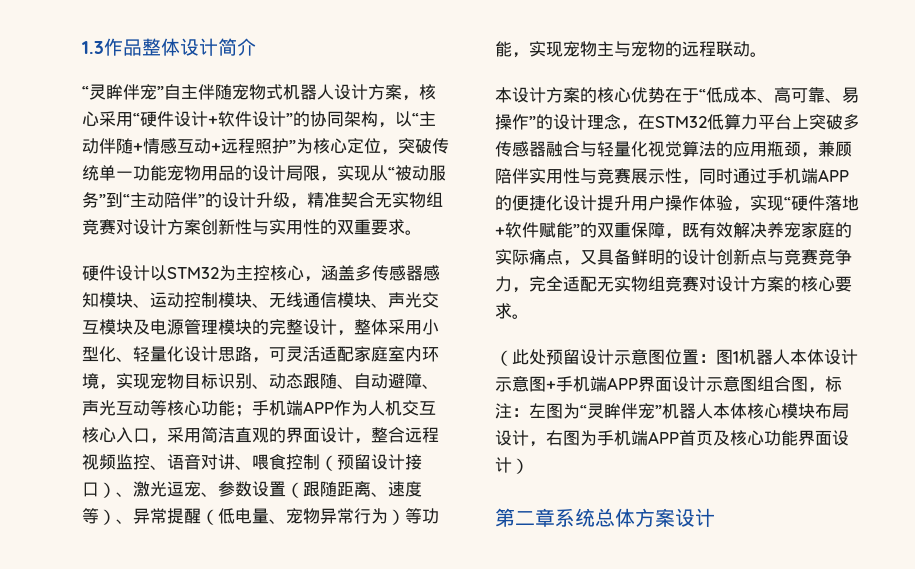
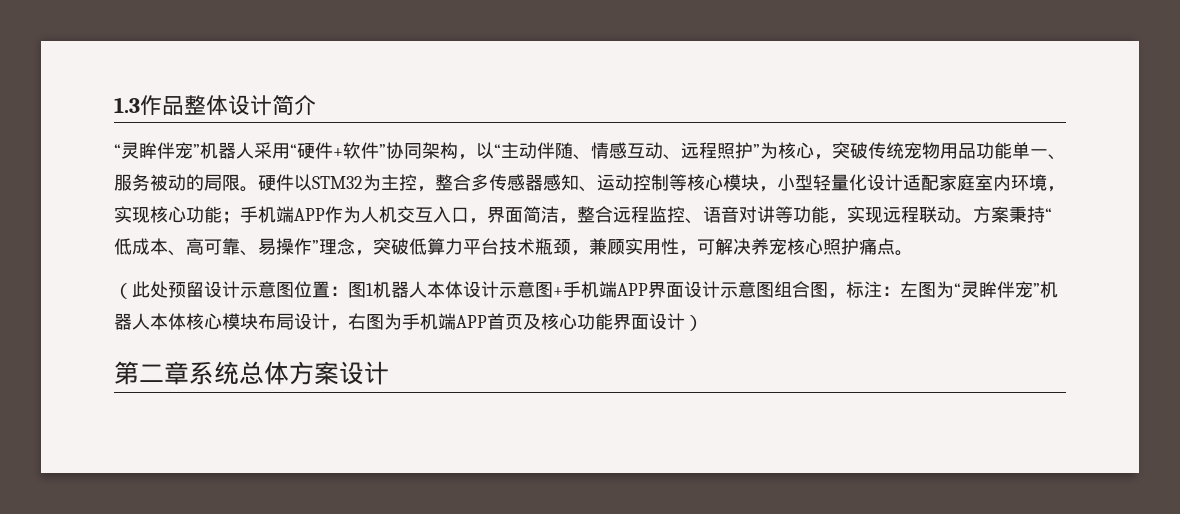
[164,84,436,101] [82,111,99,127] 自主伴随宠物式机器人设计方案，核心 -> [200,142,254,159] 机器人
[174,111,310,127] 设计+软件设计”的 -> [333,142,386,159] +软件”
[133,143,143,152] + -> [573,154,591,160] 、
[211,143,221,152] + -> [663,154,681,160] 、
[347,138,381,154] 定位 -> (814, 150) none
[99,165,446,182] [82,192,443,209] [82,219,422,235] [82,265,150,281] 单一功能宠物用品的设计局限，实现从“被动服务”到“主动陪伴”的设计升级，精准契合无实物组竞赛对设计方案创新性与实用性的双重要求。 // 硬件设计 -> [904,142,1066,160] [114,174,294,192] 宠物用品功能单一、服务被动的局限。硬件
[270,265,355,282] 核心，涵盖 -> [417,174,471,192] ，整合
[99,292,133,308] 模块 -> (579, 182) none
[218,292,439,308] [82,319,439,336] [82,346,320,363] 模块、无线通信模块、声光交互模块及电源管理模块的完整设计，整体采用小型化、轻量化设计思路，可灵活 -> [669,174,903,192] 等核心模块，小型轻量化设计
[150,373,439,389] [82,400,167,416] 宠物目标识别、动态跟随、自动避障、声光互动等 -> (150, 215) none
[82,427,354,444] 核心入口，采用简洁直观的界面设计 -> [433,206,559,224] 入口，界面简洁
[82,454,116,470] 视频 -> (649, 214) none
[235,454,422,471] [82,481,422,498] [82,508,439,525] [495,41,767,58] [495,87,699,103] 、喂食控制（预留设计接口）、激光逗宠、参数设置（跟随距离、速度等）、异常提醒（低电量、宠物异常行为）等功能，实现宠物主与宠物的远程联动。 // 本设计方案的核心优势在于 -> [775,206,1045,224] 等功能，实现远程联动。方案秉持
[536,114,860,131] [495,141,852,158] [495,168,849,185] [495,195,859,212] [495,222,852,239] [495,249,852,266] [495,276,852,293] [495,303,512,319] 的设计理念，在STM32低算力平台上突破多传感器融合与轻量化视觉算法的应用瓶颈，兼顾陪伴实用性与竞赛展示性，同时通过手机端APP的便捷化设计提升用户操作体验，实现“硬件落地+软件赋能”的双重保障，既有效解决养宠家庭的实际痛点，又具备鲜明的设计创新点与竞赛竞争力，完全适配无实物组竞赛对设计方案的核心要求 -> [319,238,895,256] 理念，突破低算力平台技术瓶颈，兼顾实用性，可解决养宠核心照护痛点

